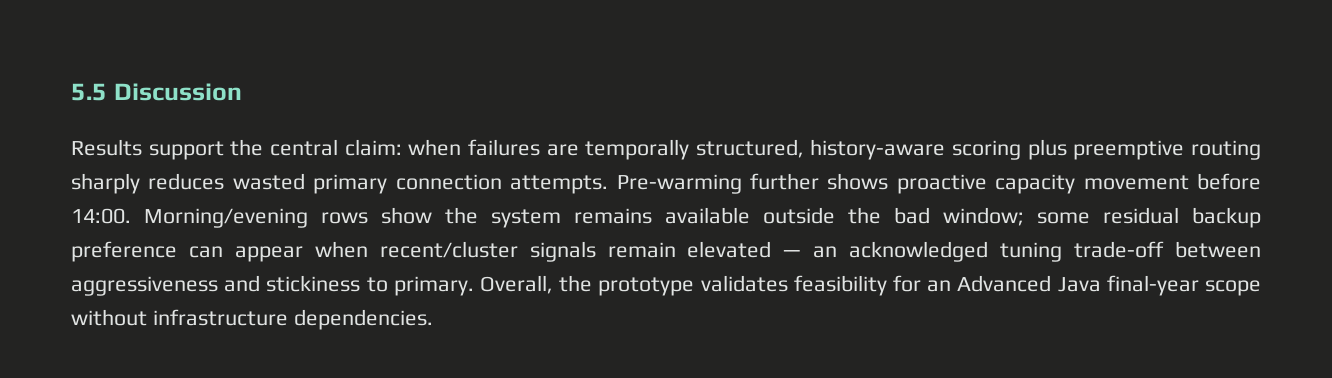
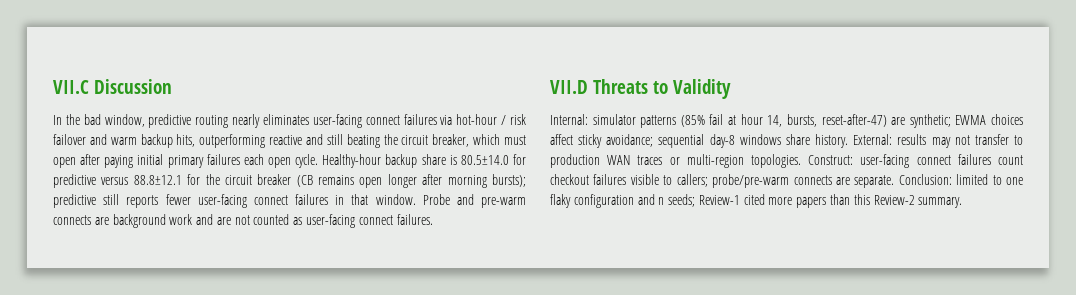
[71,83,107,101] 5.5 -> [53,80,89,94] VII.C
[71,139,1261,160] [71,173,1261,194] [71,207,1261,228] [71,241,1261,262] [71,275,1262,296] [71,309,433,330] Results support the central claim: when failures are temporally structured, history-aware scoring plus preemptive routing sharply reduces wasted primary connection attempts. Pre-warming further shows proactive capacity movement before 14:00. Morning/evening rows show the system remains available outside the bad window; some residual backup preference can appear when recent/cluster signals remain elevated — an acknowledged tuning trade-off between aggressiveness and stickiness to primary. Overall, the prototype validates feasibility for an Advanced Java final-year scope without infrastructure dependencies. -> [53,114,526,128] [53,134,526,148] [53,154,527,168] [53,174,526,188] [53,194,527,208] [53,214,433,228] [550,79,732,99] [550,114,1024,128] [550,134,1023,148] [550,154,1023,168] [550,174,1024,188] [550,194,963,208] In the bad window, predictive routing nearly eliminates user-facing connect failures via hot-hour / risk failover and warm backup hits, outperforming reactive and still beating the circuit breaker, which must open after paying initial primary failures each open cycle. Healthy-hour backup share is 80.5±14.0 for predictive versus 88.8±12.1 for the circuit breaker (CB remains open longer after morning bursts); predictive still reports fewer user-facing connect failures in that window. Probe and pre-warm connects are background work and are not counted as user-facing connect failures. // VII.D Threats to Validity // Internal: simulator patterns (85% fail at hour 14, bursts, reset-after-47) are synthetic; EWMA choices affect sticky avoidance; sequential day-8 windows share history. External: results may not transfer to production WAN traces or multi-region topologies. Construct: user-facing connect failures count checkout failures visible to callers; probe/pre-warm connects are separate. Conclusion: limited to one flaky configuration and n seeds; Review-1 cited more papers than this Review-2 summary.

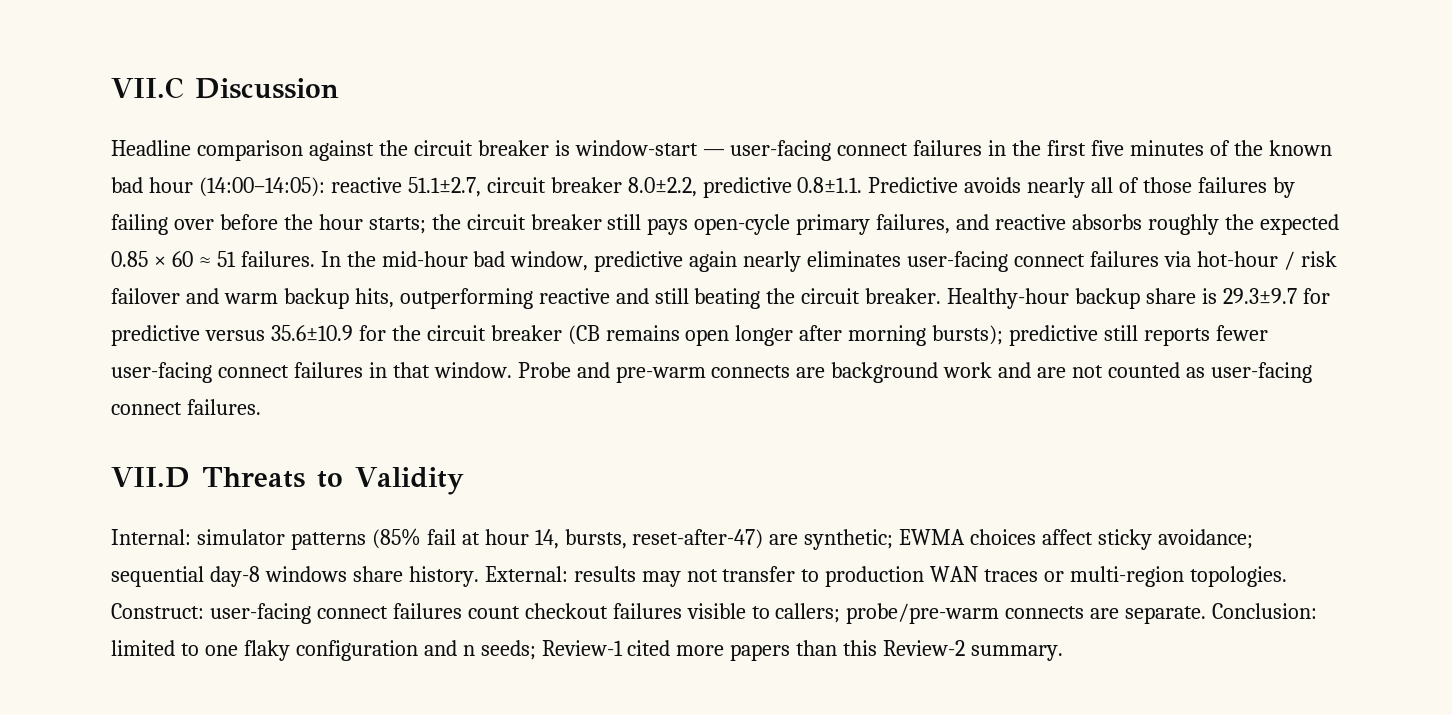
(173, 86) none -> [111,140,1332,161] [111,177,1295,198] [111,214,1339,235] [111,251,315,267] Headline comparison against the circuit breaker is window-start — user-facing connect failures in the first five minutes of the known bad hour (14:00–14:05): reactive 51.1±2.7, circuit breaker 8.0±2.2, predictive 0.8±1.1. Predictive avoids nearly all of those failures by failing over before the hour starts; the circuit breaker still pays open-cycle primary failures, and reactive absorbs roughly the expected 0.85 × 60 ≈ 51 failures.
(80, 119) none -> [381,251,468,267] mid-hour
[195,115,229,128] routing -> [689,251,738,272] again
[432,134,526,147] [53,154,319,168] breaker, which must open after paying initial primary failures each open cycle. -> [865,288,942,304] breaker.
[460,155,509,165] 80.5±14.0 -> [1222,288,1297,304] 29.3±9.7
[133,175,182,185] 88.8±12.1 -> [270,325,353,341] 35.6±10.9

